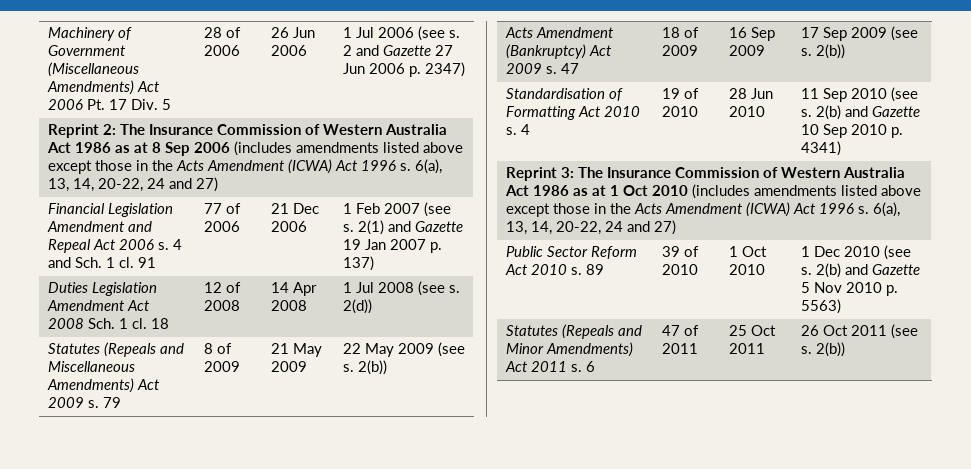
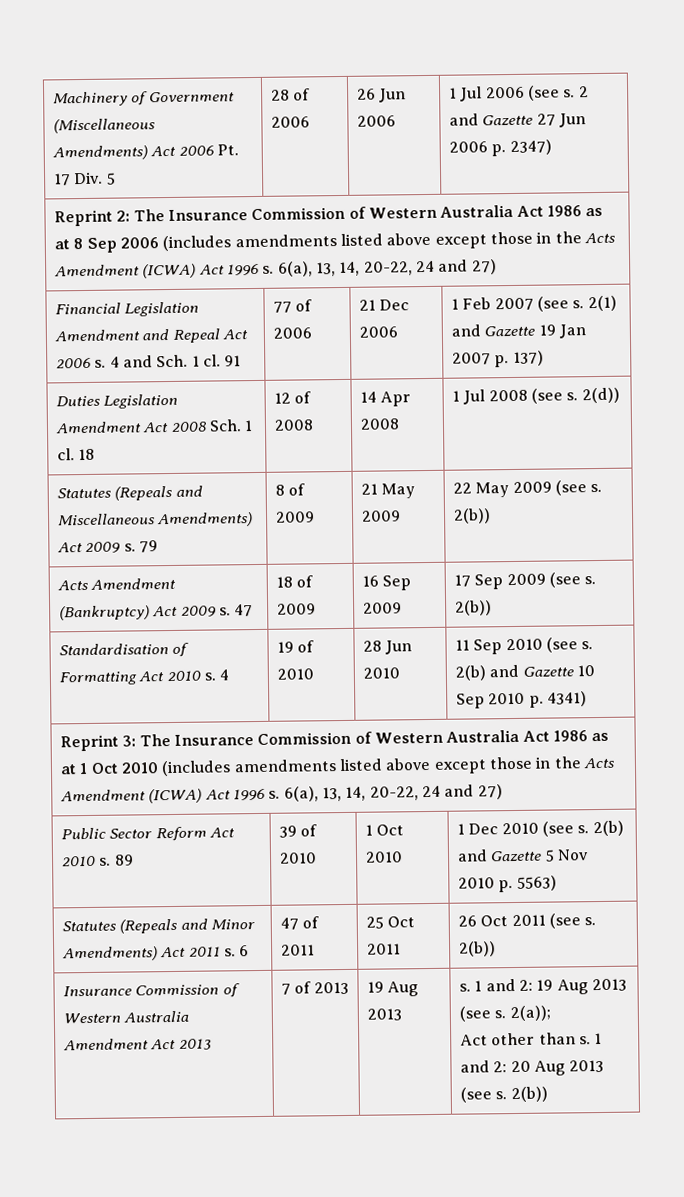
(845, 349) none -> [63,983,240,998] [63,1010,190,1024] [63,1038,212,1051] [281,981,349,995] [367,981,420,997] [367,1008,403,1021] [459,978,628,995] [459,1005,551,1022] [460,1032,603,1046] [460,1059,605,1076] [460,1086,548,1103] // Insurance Commission of Western Australia Amendment Act 2013 | 7 of 2013 | 19 Aug 2013 | s. 1 and 2: 19 Aug 2013 (see s. 2(a)); // Act other than s. 1 and 2: 20 Aug 2013 (see s. 2(b))

